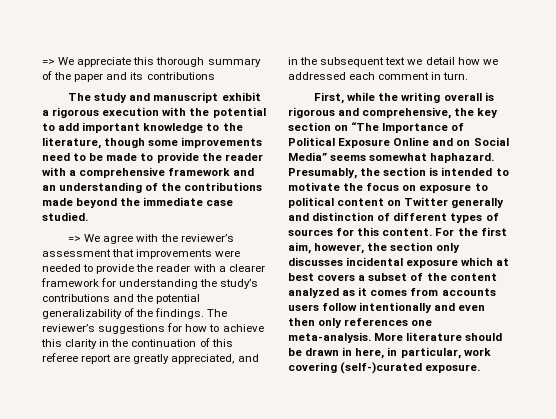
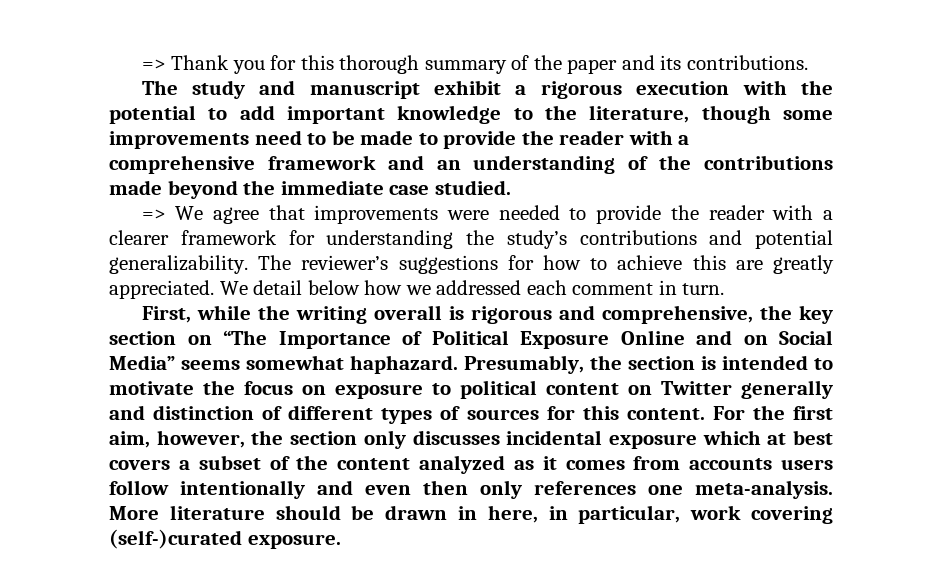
[42,57,132,67] => We appreciate -> [141,55,297,74] => Thank you for
[146,72,215,80] contributions -> [686,55,808,70] contributions.
[136,234,234,242] [42,249,111,257] with the reviewer’s assessment -> (259, 215) none
[136,294,201,304] [42,308,205,319] the potential generalizability of the findings. -> [755,230,833,249] [109,255,248,274] potential generalizability.
[65,338,233,349] [42,353,259,364] [288,57,455,67] clarity in the continuation of this referee report are greatly appreciated, and in the subsequent text we detail -> [735,255,834,274] [109,280,360,299] are greatly appreciated. We detail below

